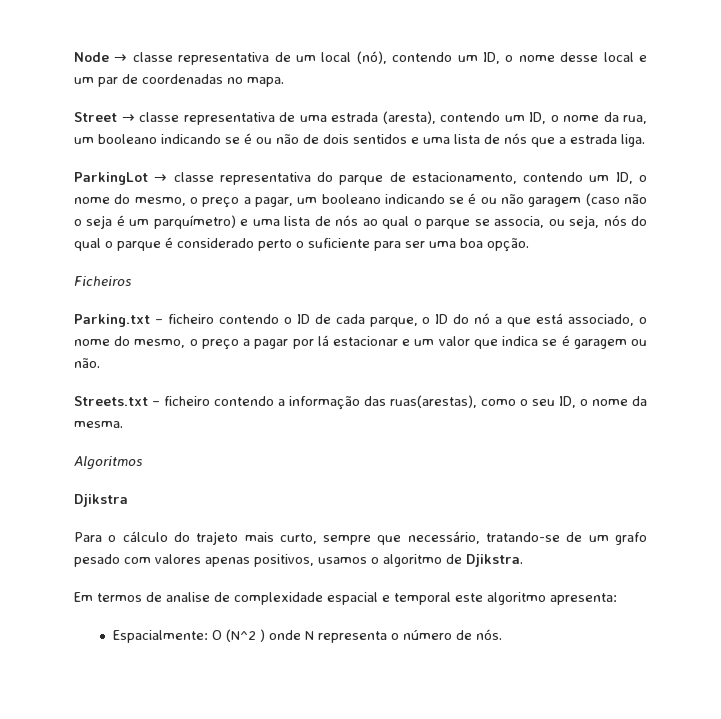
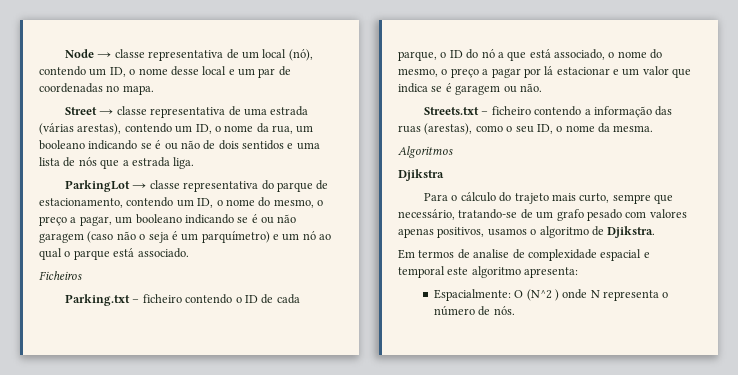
[382,111,436,124] (aresta), -> [39,123,122,135] (várias arestas),
[252,215,647,229] [74,237,529,252] uma lista de nós ao qual o parque se associa, ou seja, nós do qual o parque é considerado perto o suficiente para ser uma boa opção. -> [282,231,332,241] [39,248,189,260] um nó ao qual o parque está associado.
[390,395,477,408] ruas(arestas), -> [398,123,473,135] ruas (arestas),

